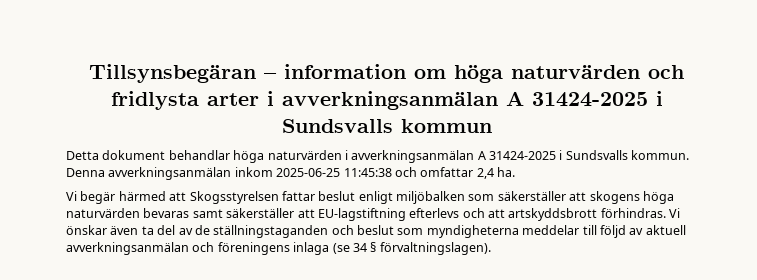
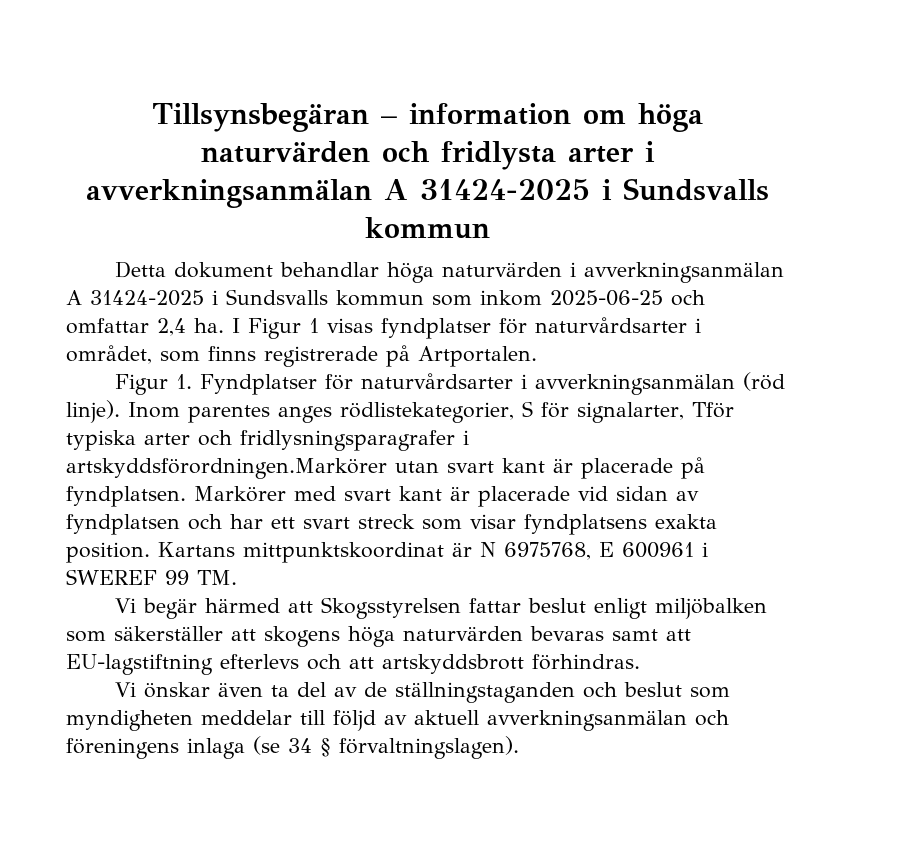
[631,150,690,160] [66,167,232,180] kommun. Denna avverkningsanmälan -> [336,290,472,306] kommun som
[343,168,392,177] 11:45:38 -> (663, 298) none
(515, 172) none -> [232,317,701,339] [66,345,537,367] [114,372,785,395] [66,400,734,423] [66,430,469,451] [66,457,705,479] [66,486,699,507] [66,514,717,535] [66,542,708,563] [66,569,237,585] I Figur 1 visas fyndplatser för naturvårdsarter i området, som finns registrerade på Artportalen. // Figur 1. Fyndplatser för naturvårdsarter i avverkningsanmälan (röd linje). Inom parentes anges rödlistekategorier, S för signalarter, Tför typiska arter och fridlysningsparagrafer i artskyddsförordningen.Markörer utan svart kant är placerade på fyndplatsen. Markörer med svart kant är placerade vid sidan av fyndplatsen och har ett svart streck som visar fyndplatsens exakta position. Kartans mittpunktskoordinat är N 6975768, E 600961 i SWEREF 99 TM.
[226,208,295,218] säkerställer -> (658, 635) none
(666, 213) none -> (640, 662) //
[426,225,519,238] myndigheterna -> [66,710,193,731] myndigheten

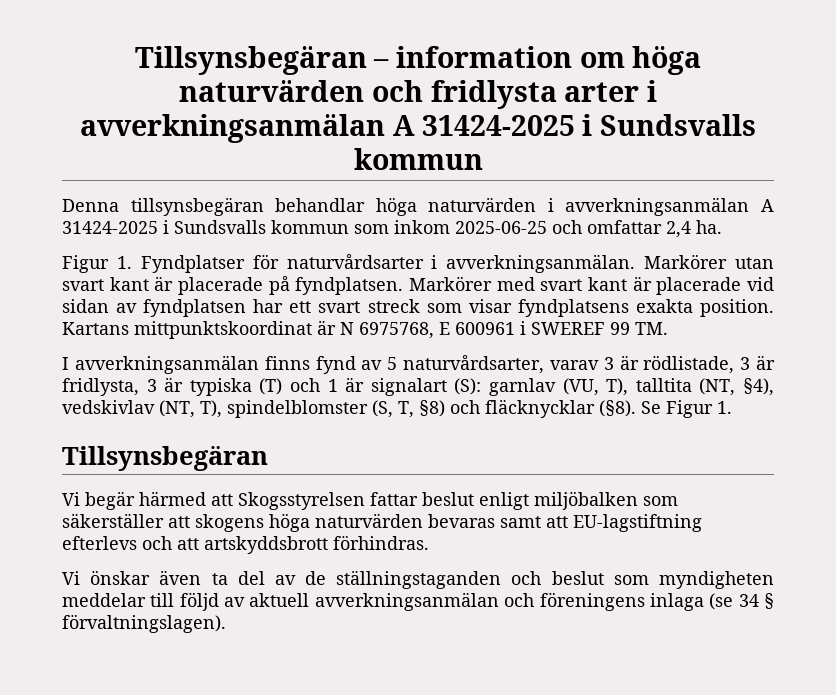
[114,261,273,278] Detta dokument -> [62,197,264,216] Denna tillsynsbegäran
[232,317,701,339] [66,345,537,367] I Figur 1 visas fyndplatser för naturvårdsarter i området, som finns registrerade på Artportalen. -> (722, 227) none
[534,372,785,395] [66,400,734,423] [66,430,469,451] [66,458,387,479] avverkningsanmälan (röd linje). Inom parentes anges rödlistekategorier, S för signalarter, Tför typiska arter och fridlysningsparagrafer i artskyddsförordningen.Markörer -> [446,254,728,273] avverkningsanmälan. Markörer
[188,514,222,530] och -> (247, 308) none
(237, 577) none -> [62,355,776,374] [62,377,775,396] [62,399,732,418] [62,446,268,471] // I avverkningsanmälan finns fynd av 5 naturvårdsarter, varav 3 är rödlistade, 3 är fridlysta, 3 är typiska (T) och 1 är signalart (S): garnlav (VU, T), talltita (NT, §4), vedskivlav (NT, T), spindelblomster (S, T, §8) och fläcknycklar (§8). Se Figur 1. // Tillsynsbegäran

